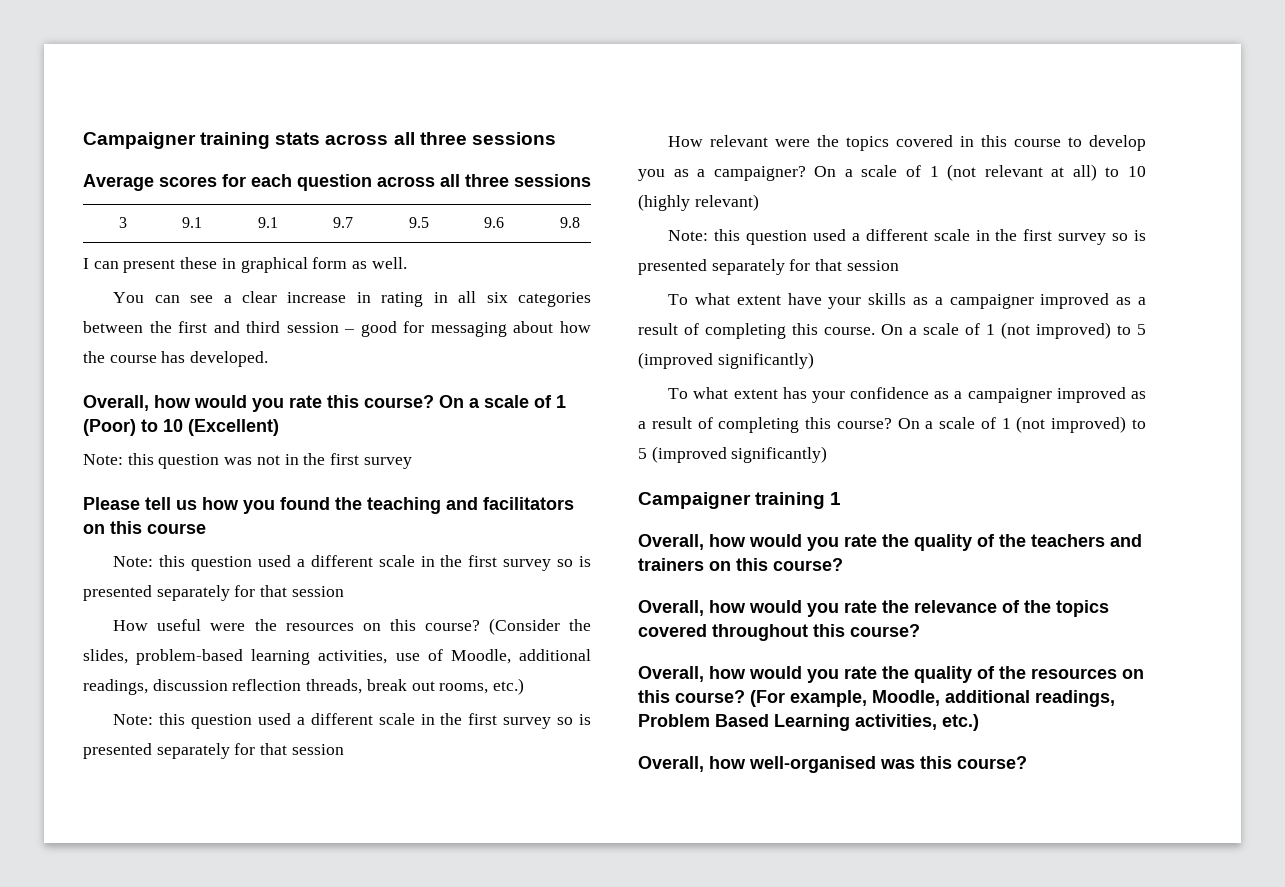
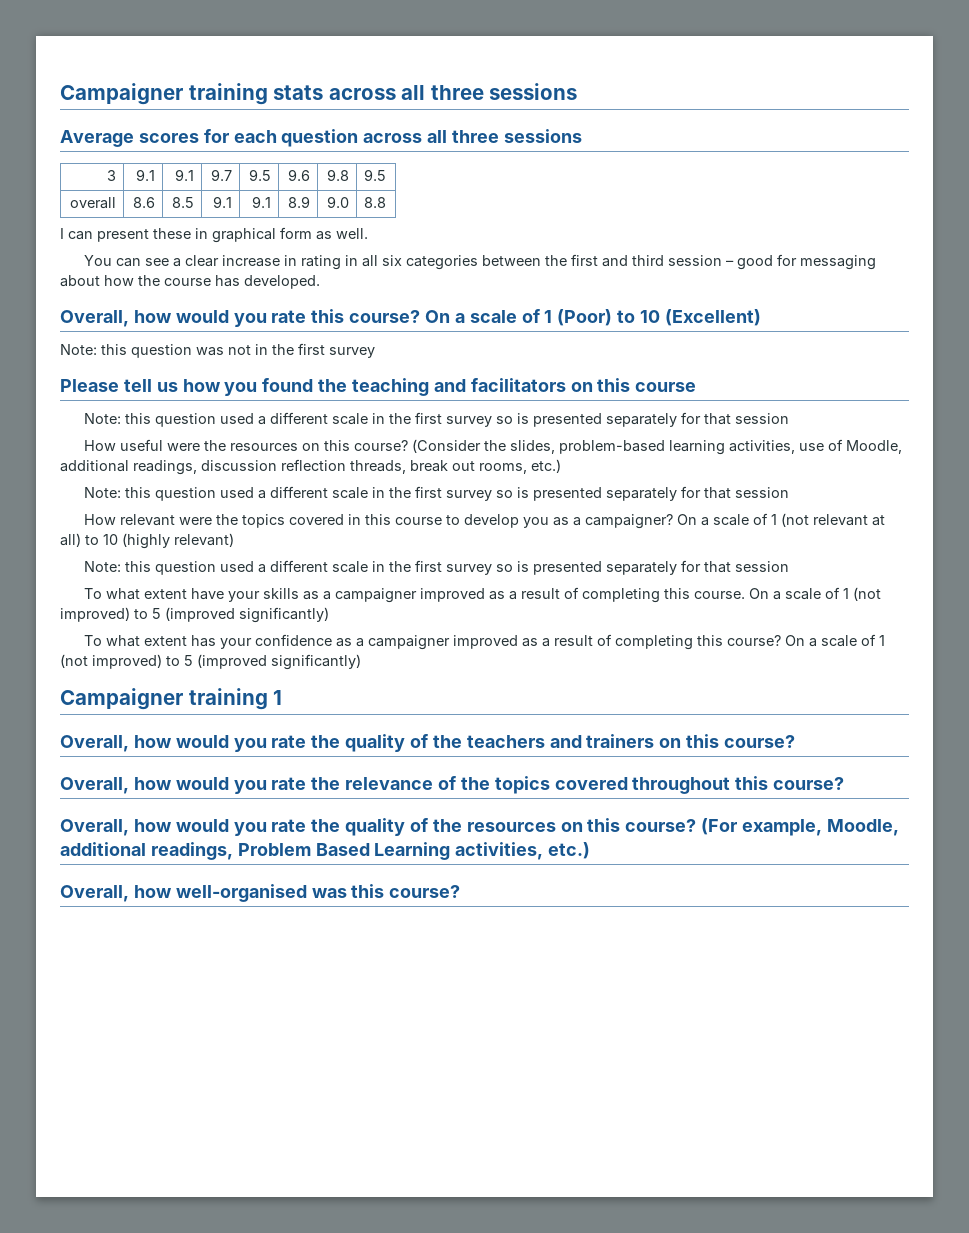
(581, 222) none -> [364,169,387,181] [69,197,116,209] [132,197,155,208] [171,197,194,208] [212,196,232,208] [251,196,271,208] [287,196,310,208] [326,196,349,208] [364,197,387,208] | 9.5 // overall | 8.6 | 8.5 | 9.1 | 9.1 | 8.9 | 9.0 | 8.8

